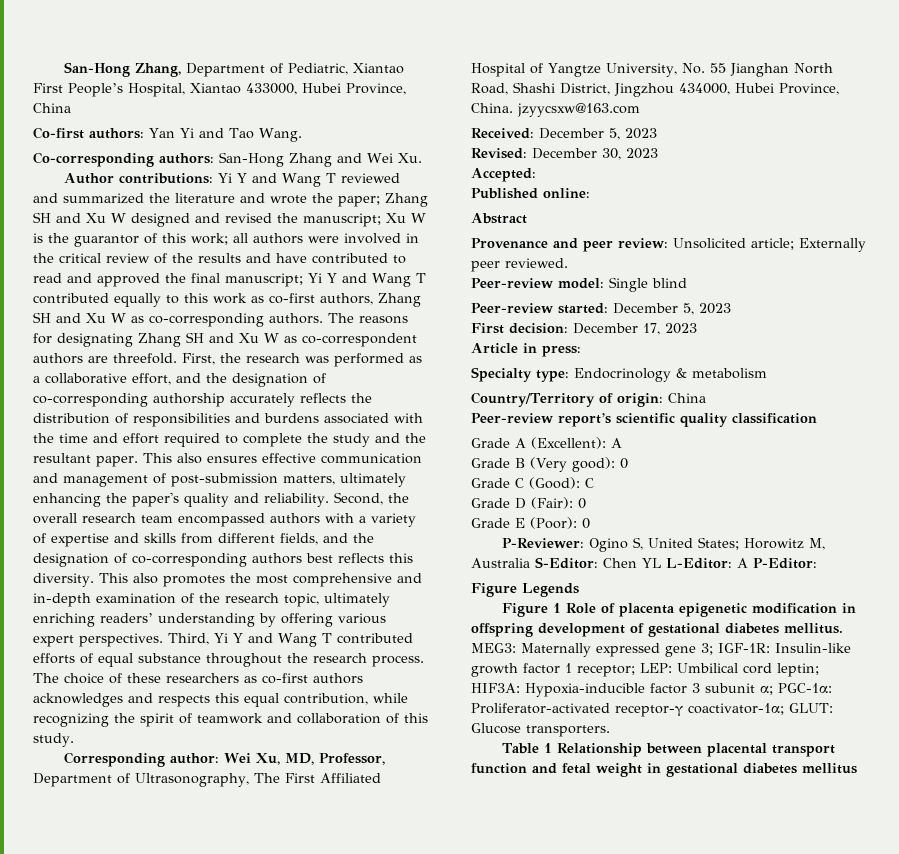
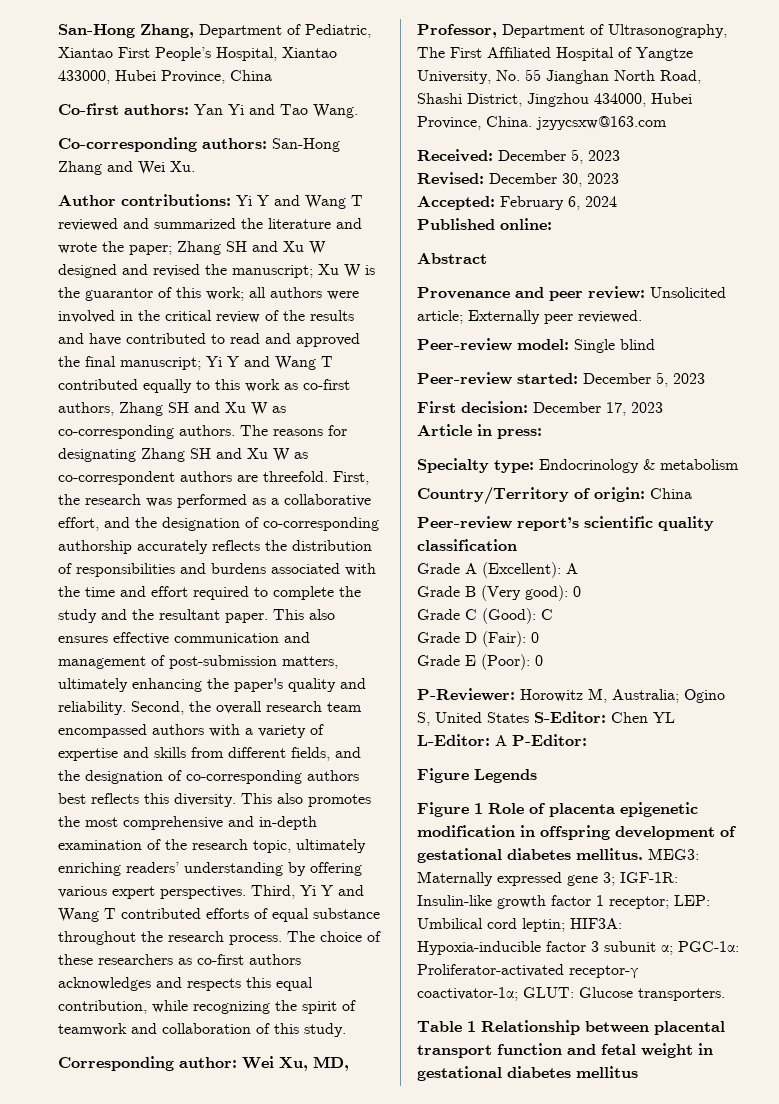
(536, 175) none -> [500,196,617,210] February 6, 2024
[589,537,826,552] [471,558,530,568] Ogino S, United States; Horowitz M, Australia -> [520,688,725,703] [417,712,529,726] Horowitz M, Australia; Ogino S, United States

